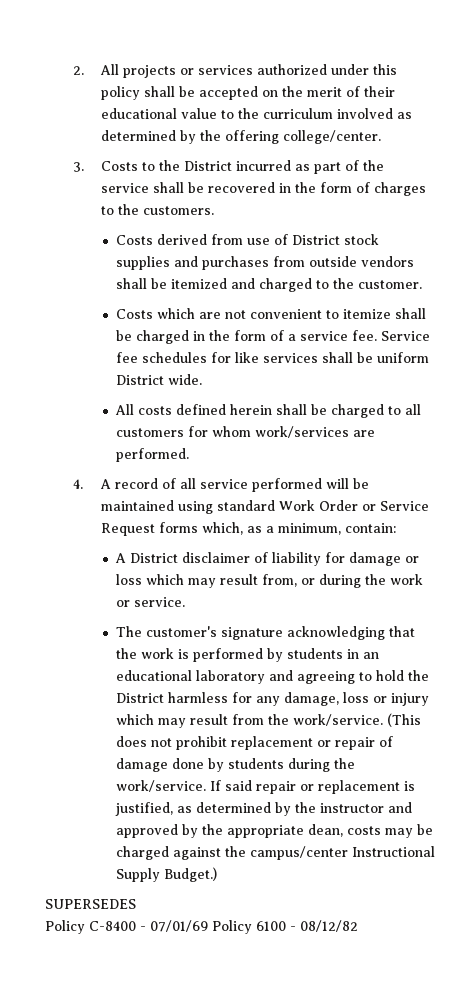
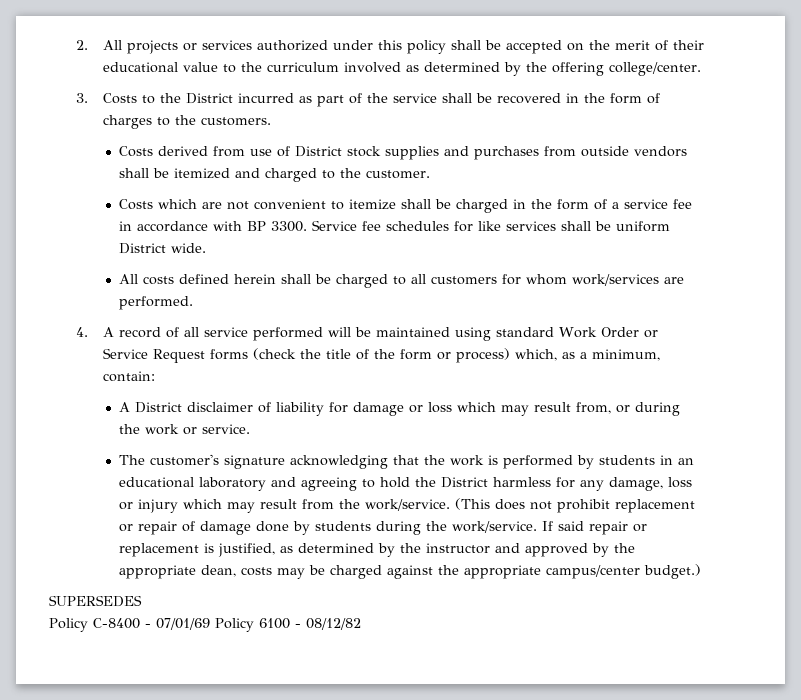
[351,330,377,341] fee. -> [673,199,693,209] [119,221,308,232] fee in accordance with BP 3300.
(198, 527) none -> [253,348,511,363] (check the title of the form or process)
[249,846,435,860] [115,867,217,882] campus/center Instructional Supply Budget.) -> [464,564,702,579] appropriate campus/center budget.)

